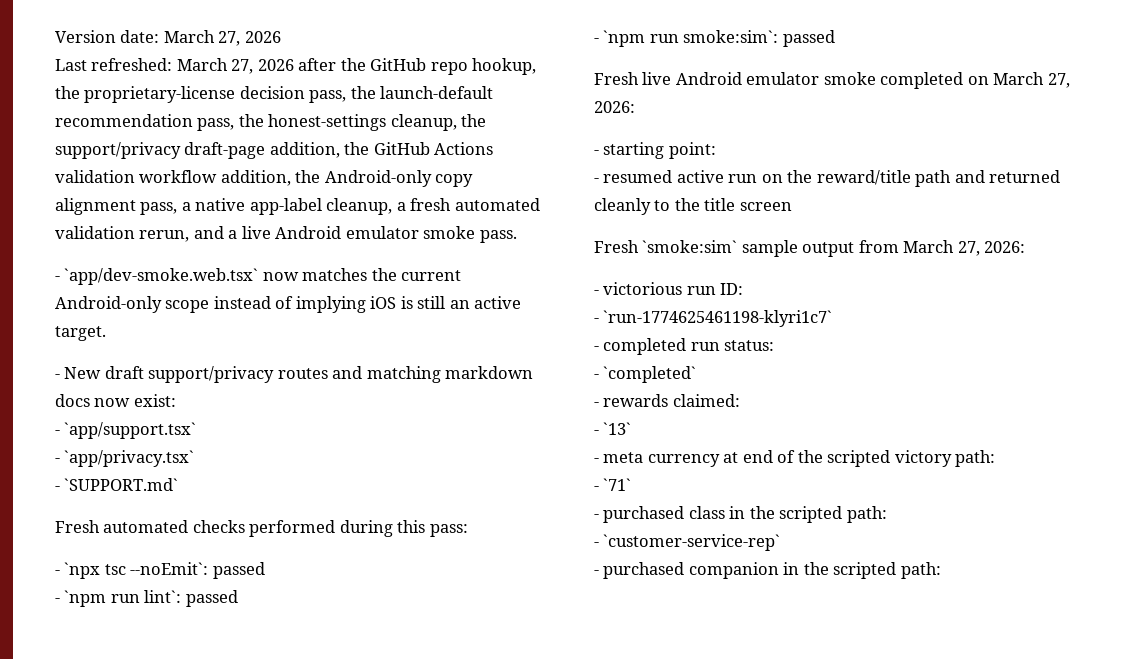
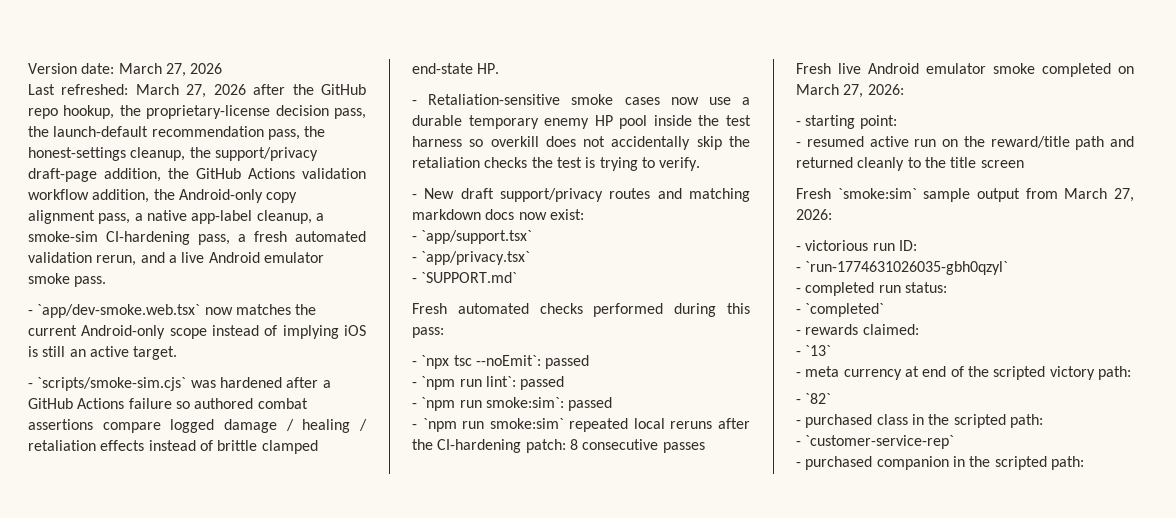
(406, 206) none -> [28,231,246,245] smoke-sim CI-hardening pass, a
(106, 333) none -> [28,377,331,391] [28,398,308,409] [28,419,367,433] [28,440,318,454] [412,63,500,74] [412,94,750,105] [412,115,751,129] [412,136,750,150] [412,157,701,171] // - `scripts/smoke-sim.cjs` was hardened after a GitHub Actions failure so authored combat assertions compare logged damage / healing / retaliation effects instead of brittle clamped end-state HP. // - Retaliation-sensitive smoke cases now use a durable temporary enemy HP pool inside the test harness so overkill does not accidentally skip the retaliation checks the test is trying to verify.
(835, 38) none -> [412,418,750,432] [412,439,705,453] // - `npm run smoke:sim` repeated local reruns after the CI-hardening patch: 8 consecutive passes
[603,310,833,327] `run-1774625461198-klyri1c7` -> [805,261,1009,275] `run-1774631026035-gbh0qzyl`
[603,478,632,491] `71` -> [805,393,832,404] `82`

